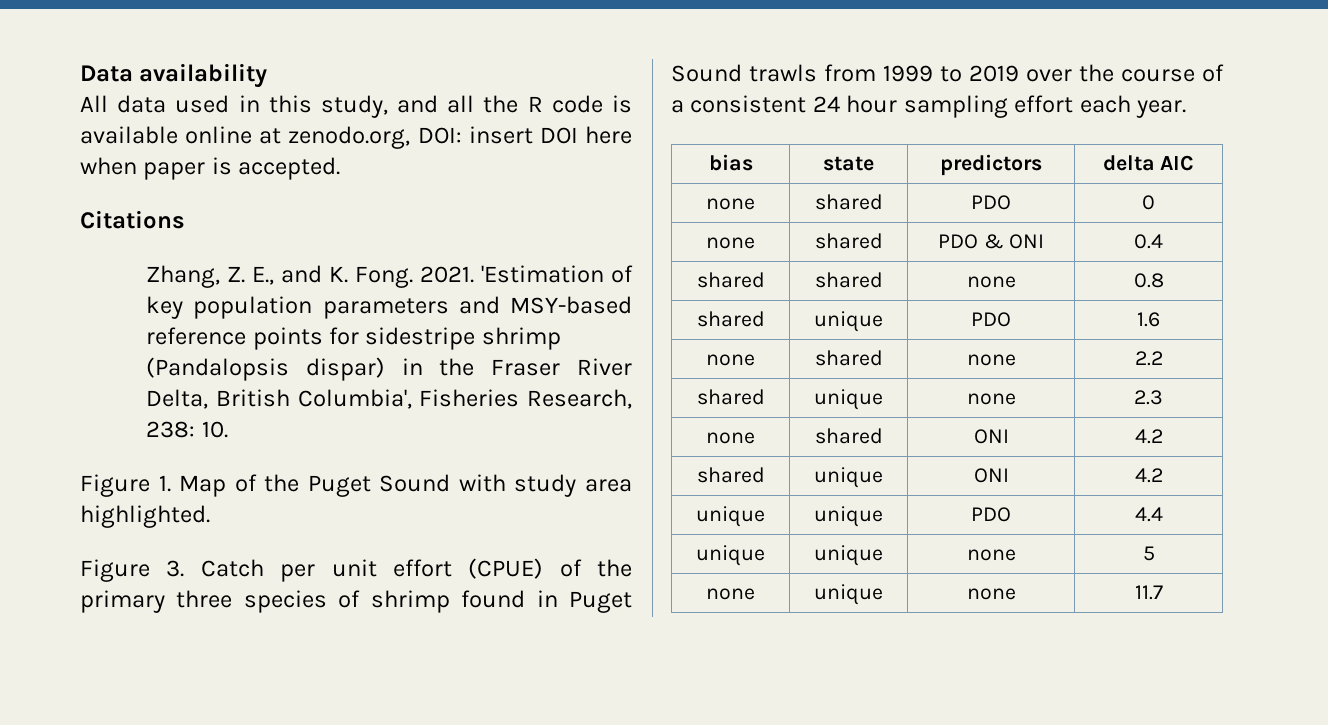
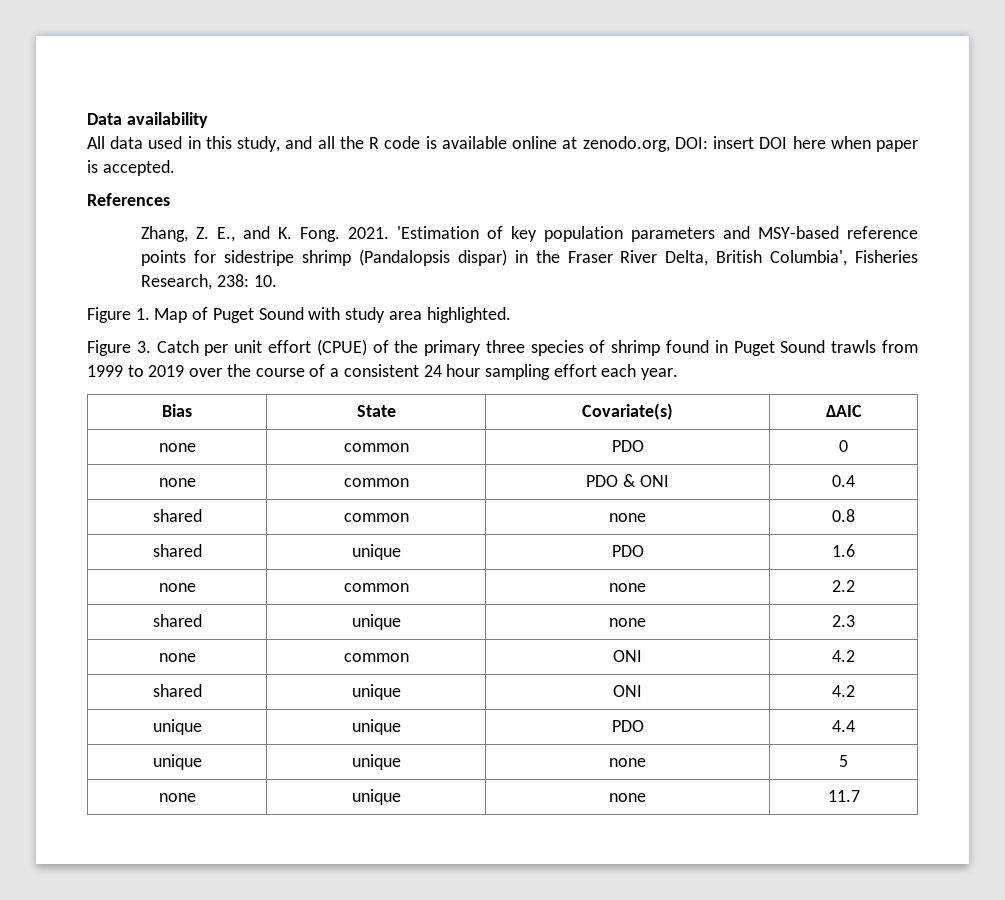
[80,210,185,229] Citations -> [87,193,170,206] References
[264,474,300,492] the -> (209, 313) none
[708,154,753,171] [823,156,874,171] [940,154,1042,176] [1102,155,1195,171] [706,198,755,210] [814,194,883,210] bias | state | predictors | delta AIC // none | shared -> [162,404,192,417] [356,405,396,417] [582,403,673,420] [825,405,862,417] [158,443,196,452] [343,443,409,452] Bias | State | Covariate(s) | ΔAIC // none | common
[814,233,883,249] shared -> [343,478,409,487] common
[814,272,883,288] shared -> [343,513,409,522] common
[814,350,883,366] shared -> [343,583,409,592] common
[814,428,883,444] shared -> [343,653,409,662] common

